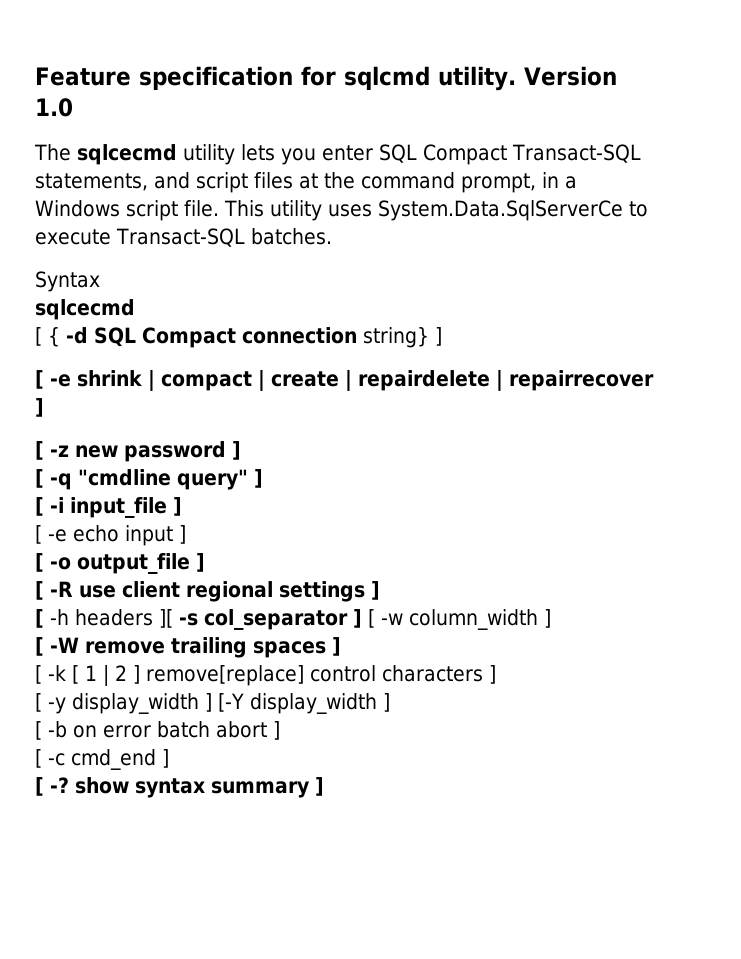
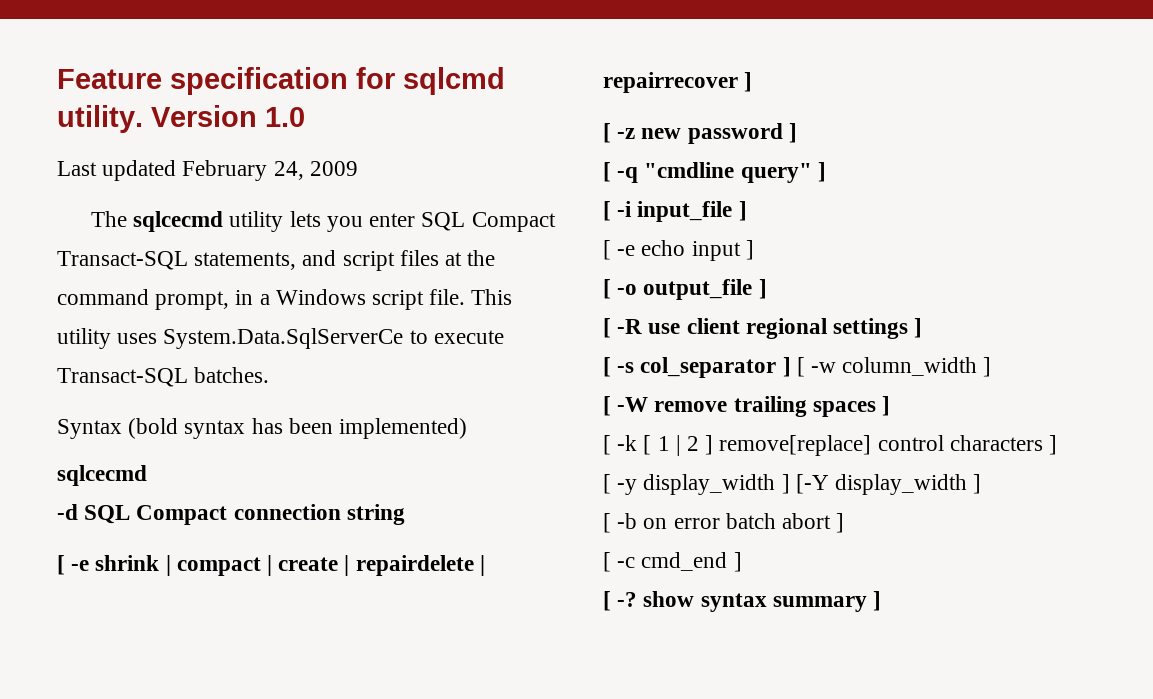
(73, 107) none -> [57,160,358,181] // Last updated February 24, 2009
(100, 281) none -> [128,418,468,439] (bold syntax has been implemented)
[35,327,60,347] [ { -> (147, 475) none
[363,327,442,348] string} ] -> [346,504,405,525] string
[50,609,173,628] -h headers ][ -> (611, 367) none

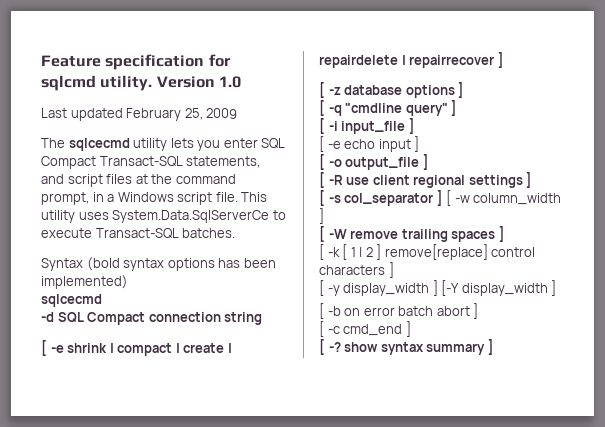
[273,161,304,180] 24, -> [184,108,203,120] 25,
(246, 429) none -> [167,258,215,271] options
[641,123,783,144] new password -> [344,85,455,98] database options

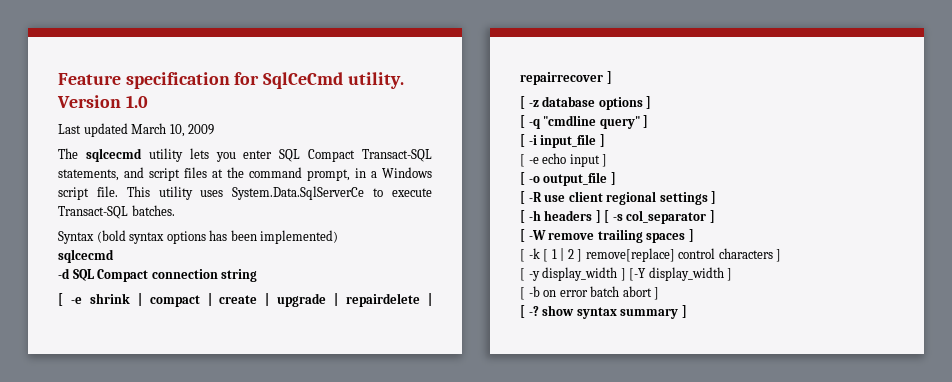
[41,75,96,91] sqlcmd -> [263,72,344,89] SqlCeCmd
[126,108,203,121] February 25, -> [131,123,185,137] March 10,
(232, 348) none -> [277,293,339,307] upgrade |
(325, 198) none -> [528,210,610,223] -h headers ] [
[446,190,562,206] [319,208,324,224] [ -w column_width ] -> (715, 216) none
[319,321,411,337] // [ -c cmd_end ] -> (660, 293) none

